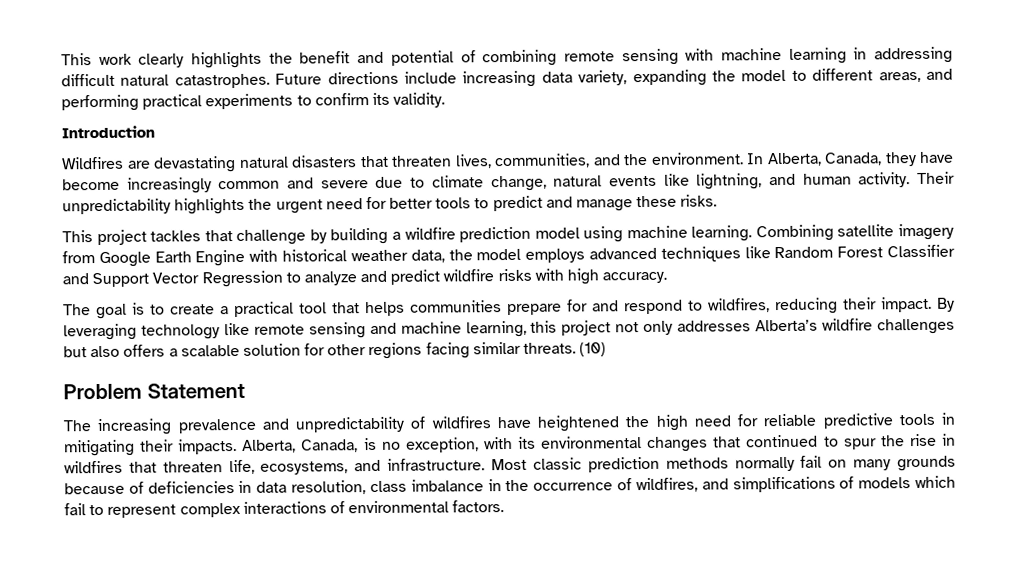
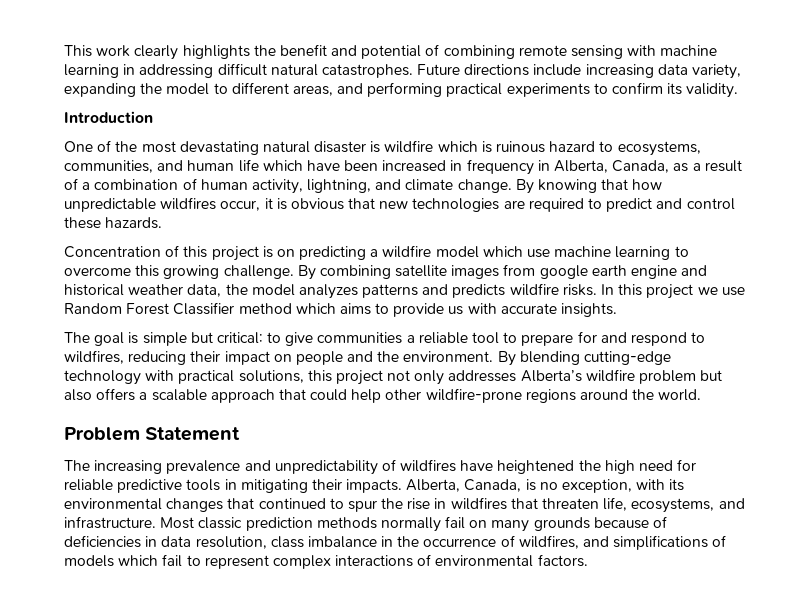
[61,151,954,173] [62,171,955,194] [62,194,718,215] [62,223,954,246] [62,249,279,268] Wildfires are devastating natural disasters that threaten lives, communities, and the environment. In Alberta, Canada, they have become increasingly common and severe due to climate change, natural events like lightning, and human activity. Their unpredictability highlights the urgent need for better tools to predict and manage these risks. // This project tackles that challenge by building a wildfire prediction model using machine learning. Combining satellite imagery from Google Earth Engine with -> [64,140,701,156] [64,159,742,175] [64,178,663,194] [64,197,735,212] [64,217,163,229] [64,245,689,261] [64,264,708,280] One of the most devastating natural disaster is wildfire which is ruinous hazard to ecosystems, communities, and human life which have been increased in frequency in Alberta, Canada, as a result of a combination of human activity, lightning, and climate change. By knowing that how unpredictable wildfires occur, it is obvious that new technologies are required to predict and control these hazards. // Concentration of this project is on predicting a wildfire model which use machine learning to overcome this growing challenge. By combining satellite images from google earth engine and
[525,244,955,263] [62,268,668,288] [63,300,502,320] employs advanced techniques like Random Forest Classifier and Support Vector Regression to analyze and predict wildfire risks with high accuracy. // The goal is to create a practical tool that helps communities -> [298,283,745,299] [64,302,618,317] [64,332,518,346] analyzes patterns and predicts wildfire risks. In this project we use Random Forest Classifier method which aims to provide us with accurate insights. // The goal is simple but critical: to give communities a reliable tool to
[881,296,955,313] [63,320,527,341] impact. By leveraging technology like remote sensing and machine learning, -> [224,351,672,366] [64,370,304,385] impact on people and the environment. By blending cutting-edge technology with practical solutions,
[876,318,955,335] challenges -> [639,370,697,384] problem
[242,341,607,360] solution for other regions facing similar threats. (10) -> [210,388,702,403] approach that could help other wildfire-prone regions around the world.

